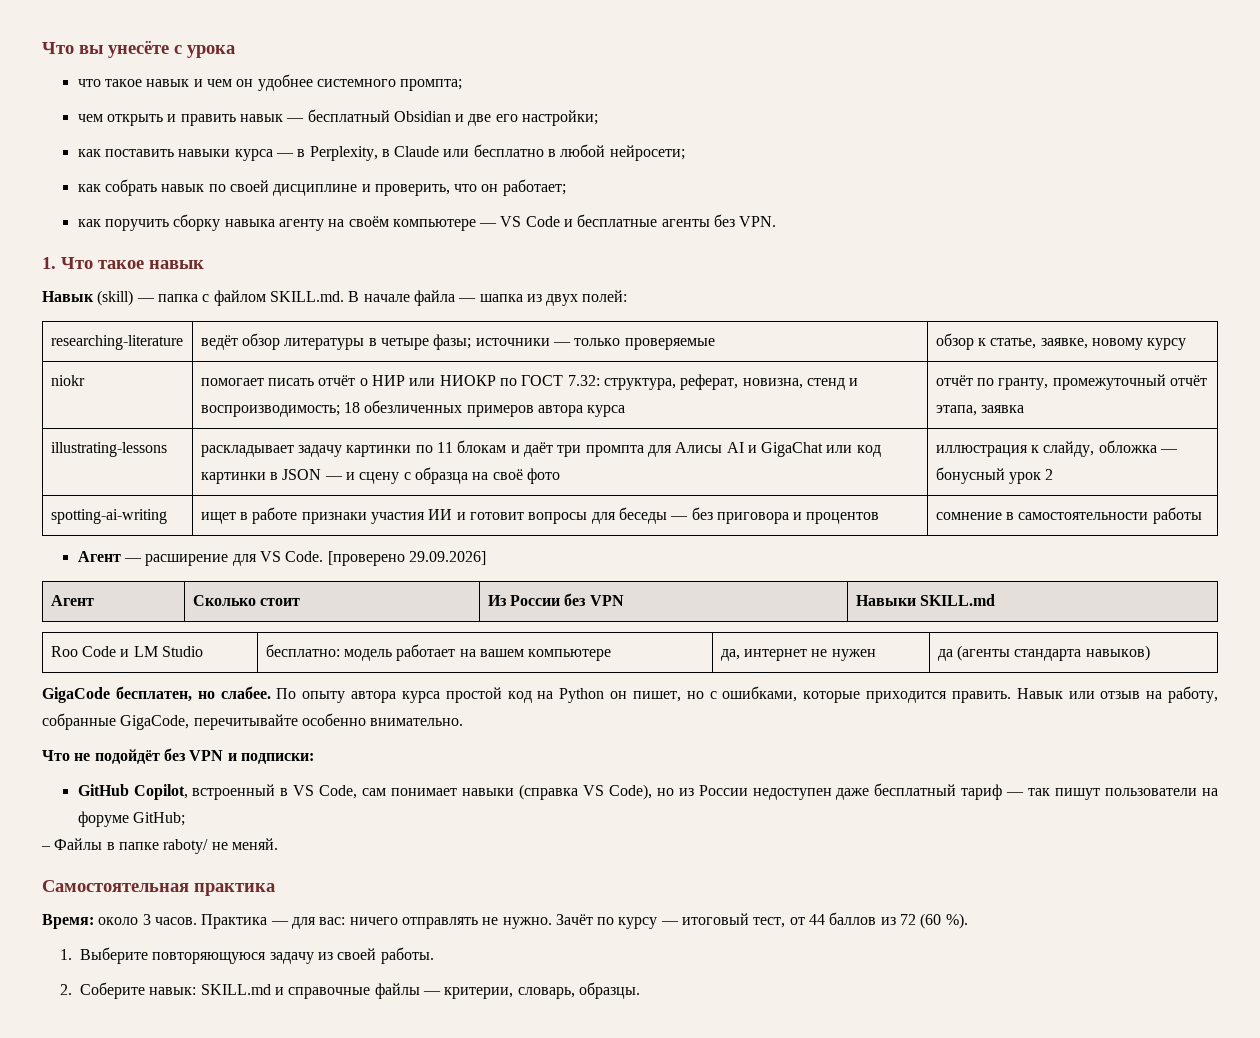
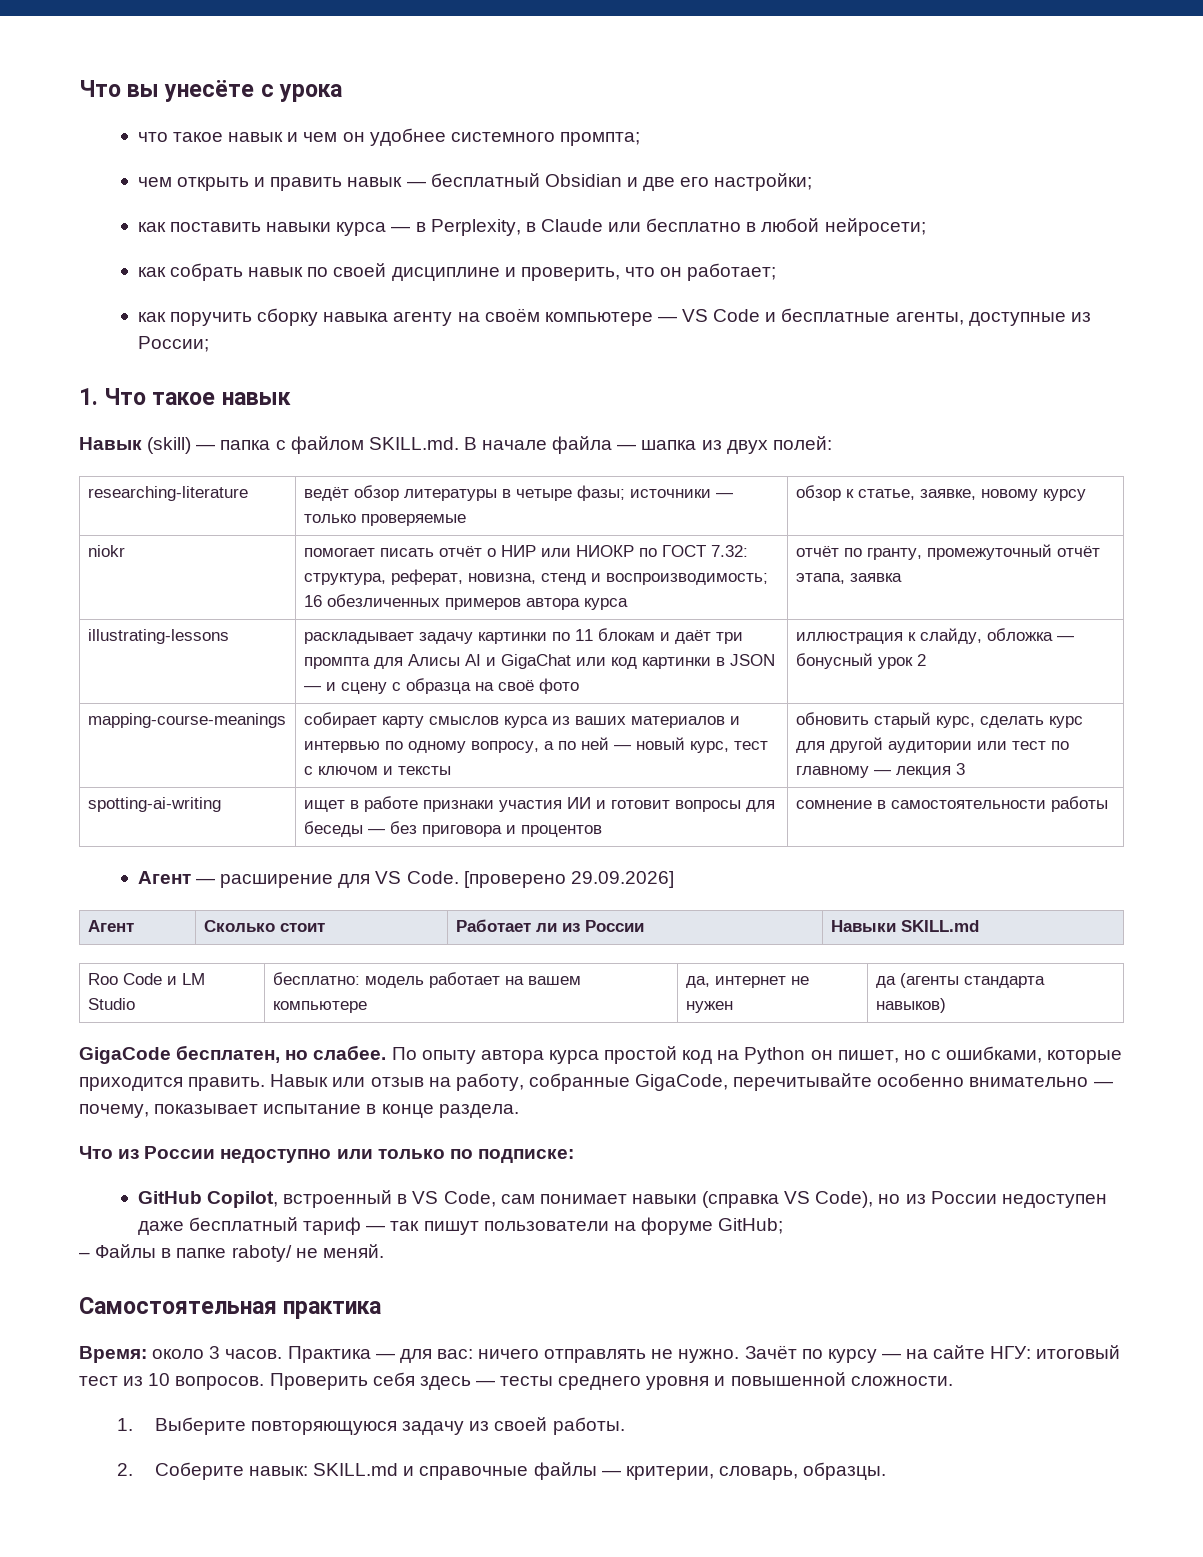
[661,214,777,227] агенты без VPN. -> [895,312,1091,326] [137,336,209,352] агенты, доступные из России;
[344,402,361,413] 18 -> [303,595,322,607] 16
(1054, 474) none -> [87,713,286,728] [303,712,740,728] [303,737,768,753] [303,766,451,775] [795,712,1083,728] [795,737,1069,753] [795,763,965,778] // mapping-course-meanings | собирает карту смыслов курса из ваших материалов и интервью по одному вопросу, а по ней — новый курс, тест с ключом и тексты | обновить старый курс, сделать курс для другой аудитории или тест по главному — лекция 3
[487,593,624,606] Из России без VPN -> [455,919,644,932] Работает ли из России
[370,718,464,726] [42,748,314,764] внимательно. // Что не подойдёт без VPN и подписки: -> [969,1077,1113,1087] [79,1104,519,1118] [79,1146,574,1163] внимательно — почему, показывает испытание в конце раздела. // Что из России недоступно или только по подписке:
[682,912,968,929] итоговый тест, от 44 баллов из 72 (60 %). -> [906,1345,1121,1359] [79,1372,953,1390] на сайте НГУ: итоговый тест из 10 вопросов. Проверить себя здесь — тесты среднего уровня и повышенной сложности.

